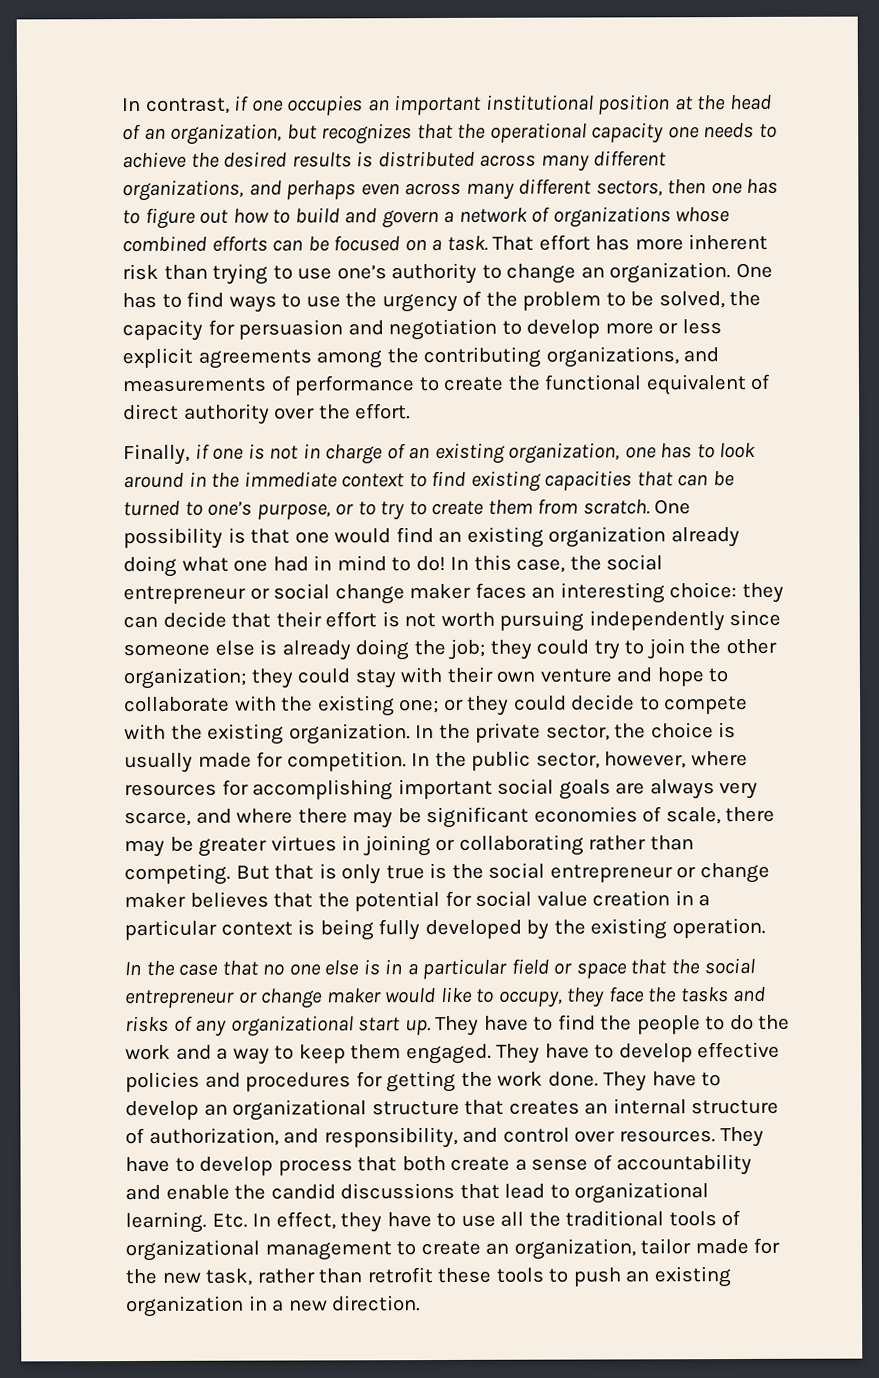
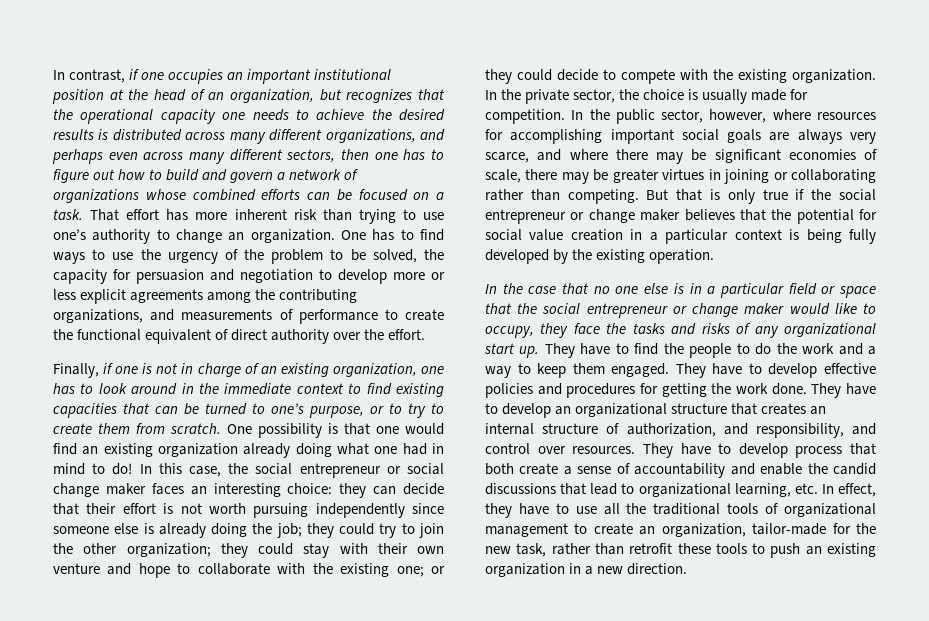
[429,862,448,880] is -> [795,189,805,200] if
[125,1211,248,1234] learning. Etc. -> [734,483,818,497] learning, etc.
[640,1238,749,1255] tailor made -> [752,523,827,535] tailor-made

